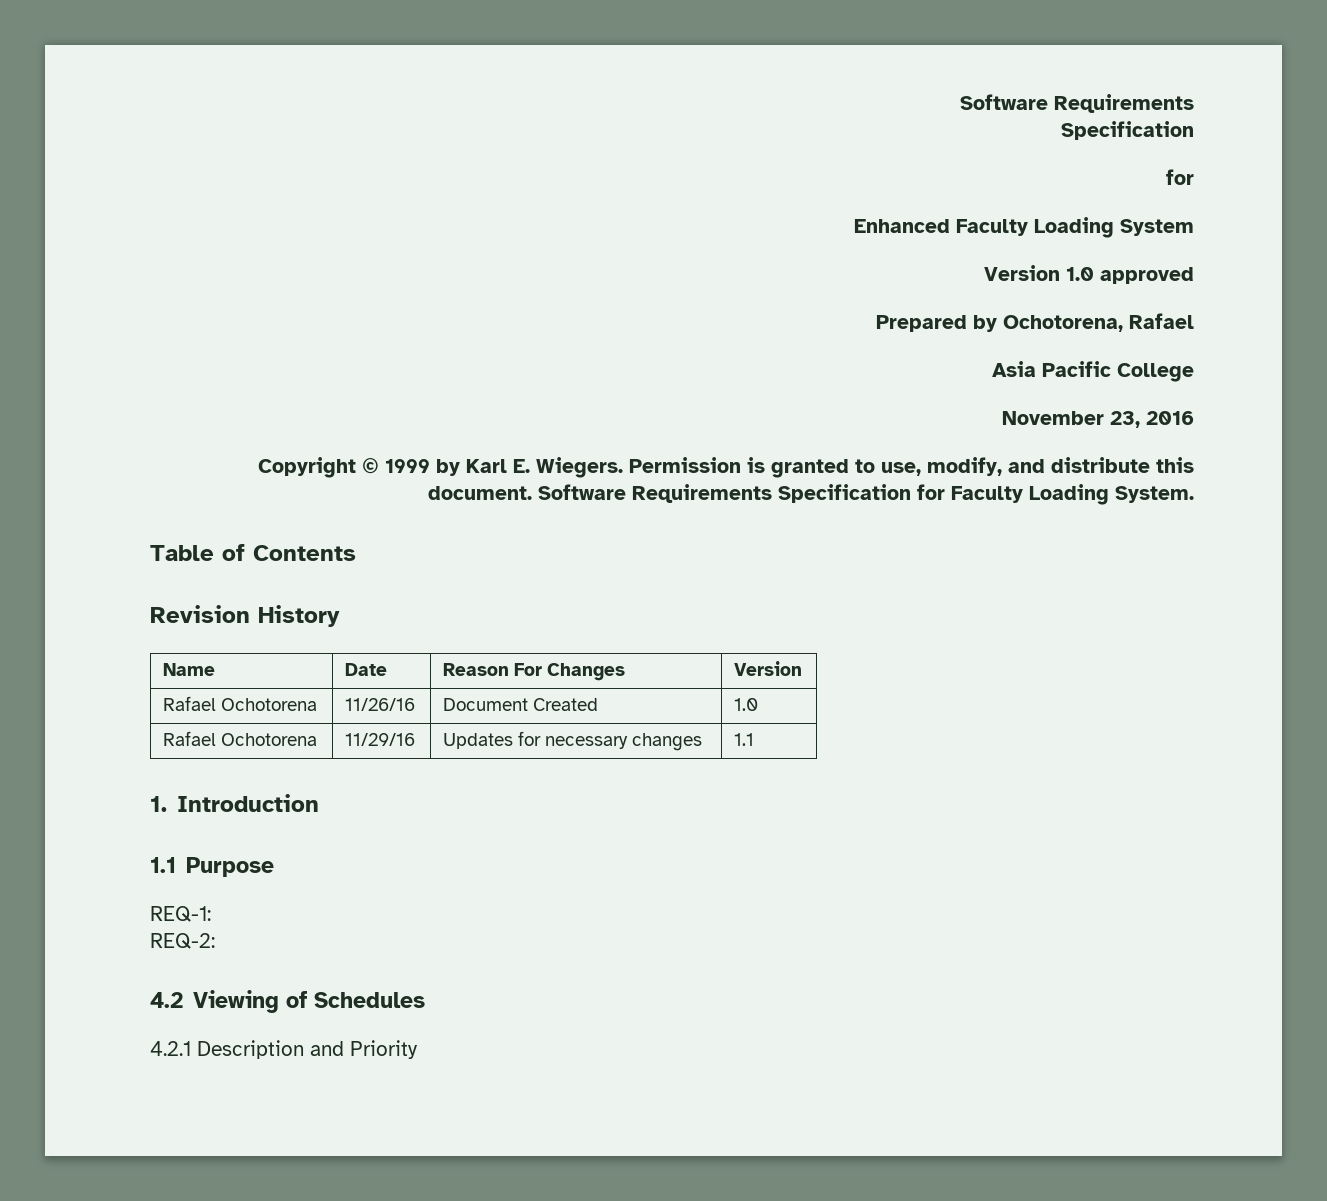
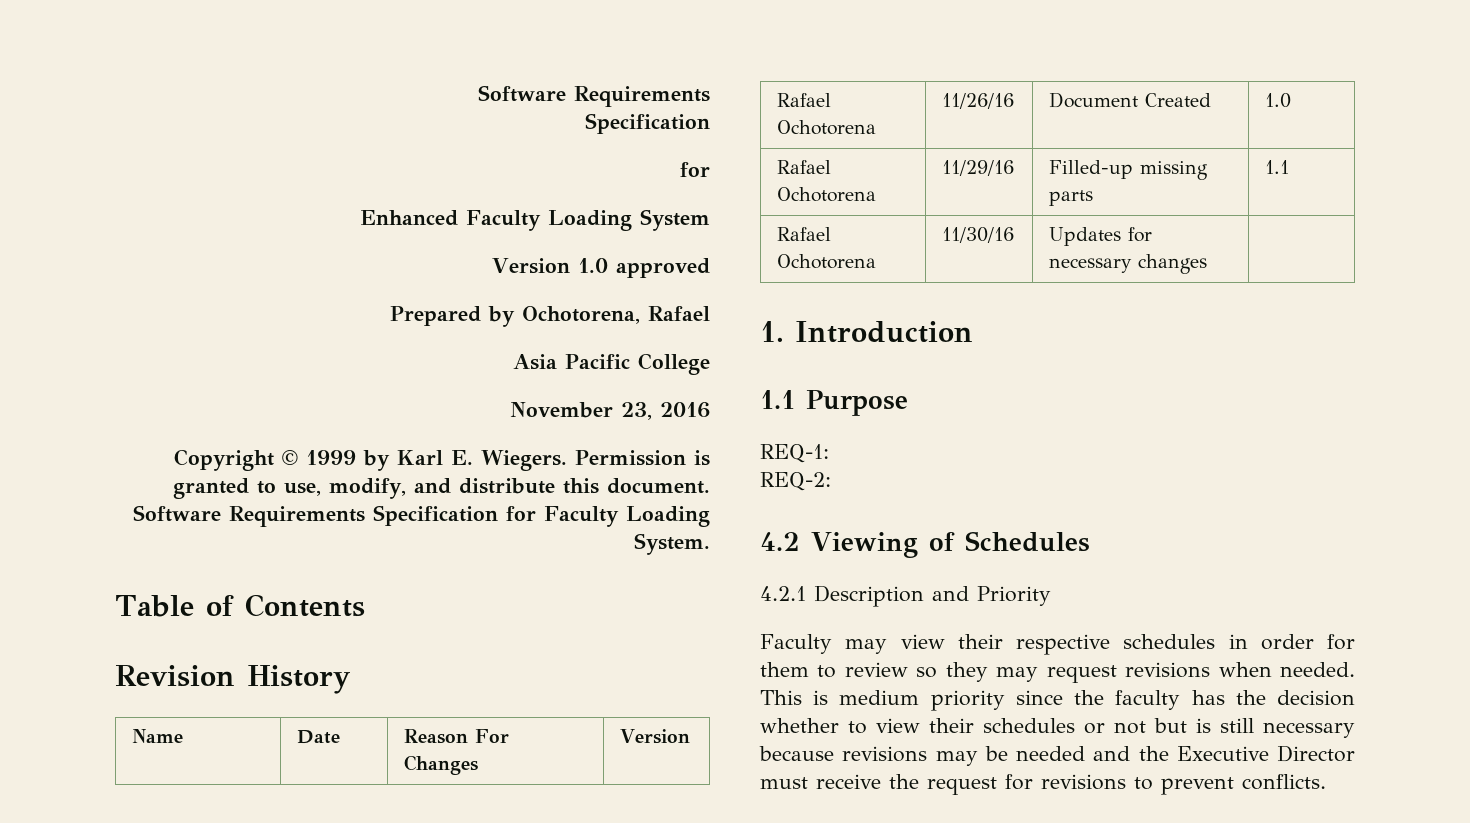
(416, 739) none -> [1049,160,1209,180] [1049,190,1094,206] [1265,160,1290,174] [777,227,832,241] [777,254,877,269] [942,227,1015,243] | Filled-up missing parts | 1.1 // Rafael Ochotorena | 11/30/16
[734,733,755,746] 1.1 -> (1208, 264) none
(418, 1049) none -> [760,634,1355,655] [760,662,1355,683] [760,690,1355,711] [760,718,1355,738] [759,745,1355,766] [760,774,1326,795] // Faculty may view their respective schedules in order for them to review so they may request revisions when needed. This is medium priority since the faculty has the decision whether to view their schedules or not but is still necessary because revisions may be needed and the Executive Director must receive the request for revisions to prevent conflicts.

